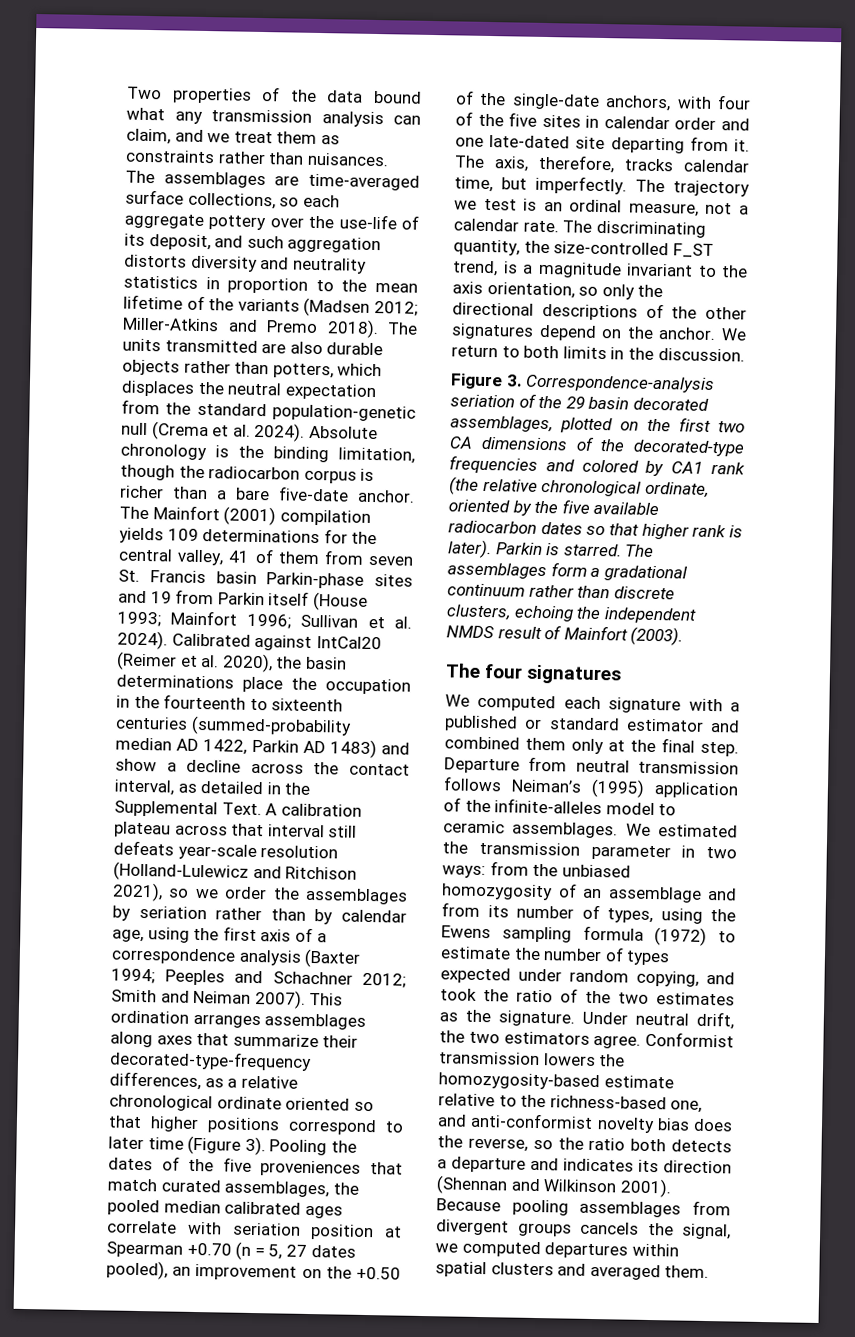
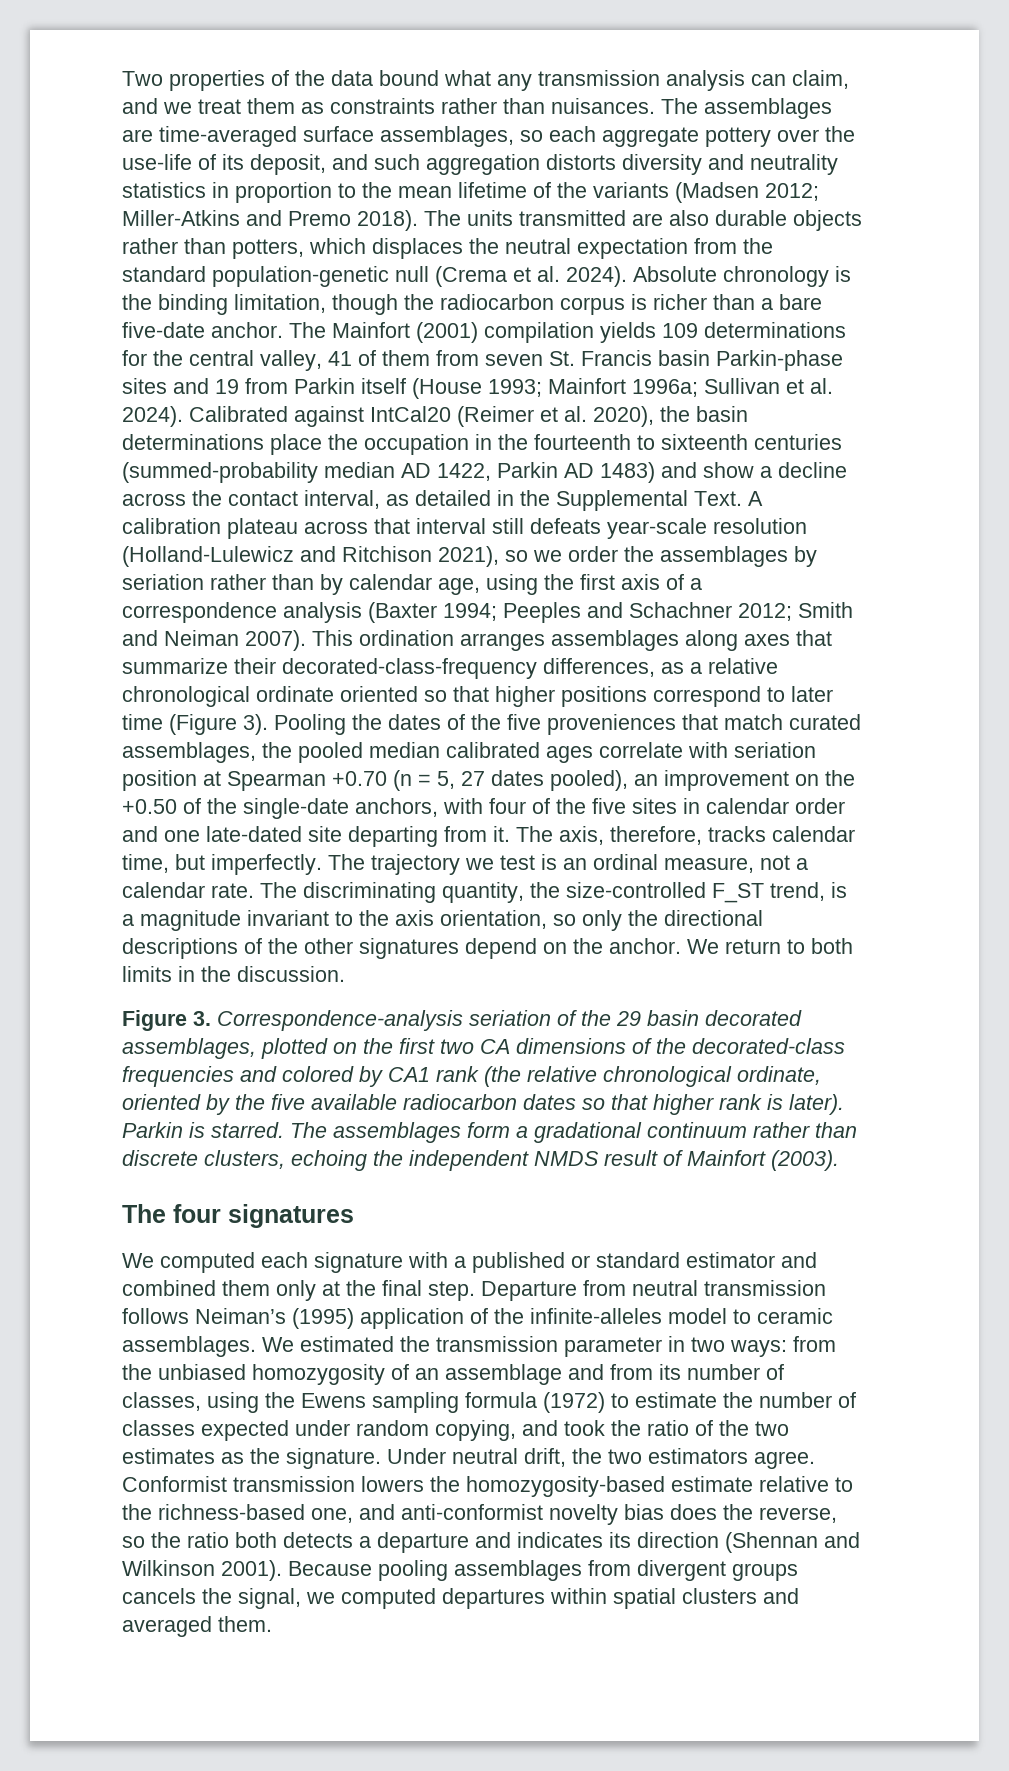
[187,192,276,210] collections, -> [380,126,514,147] assemblages,
[246,613,291,629] 1996; -> [632,379,698,397] 1996a;
[109,1050,312,1072] decorated-type-frequency -> [282,658,537,679] decorated-class-frequency
[633,439,745,457] decorated-type -> [692,1038,845,1054] decorated-class
[607,908,653,924] types, -> [122,1392,201,1411] classes,
[626,950,671,966] types -> [122,1420,195,1436] classes

